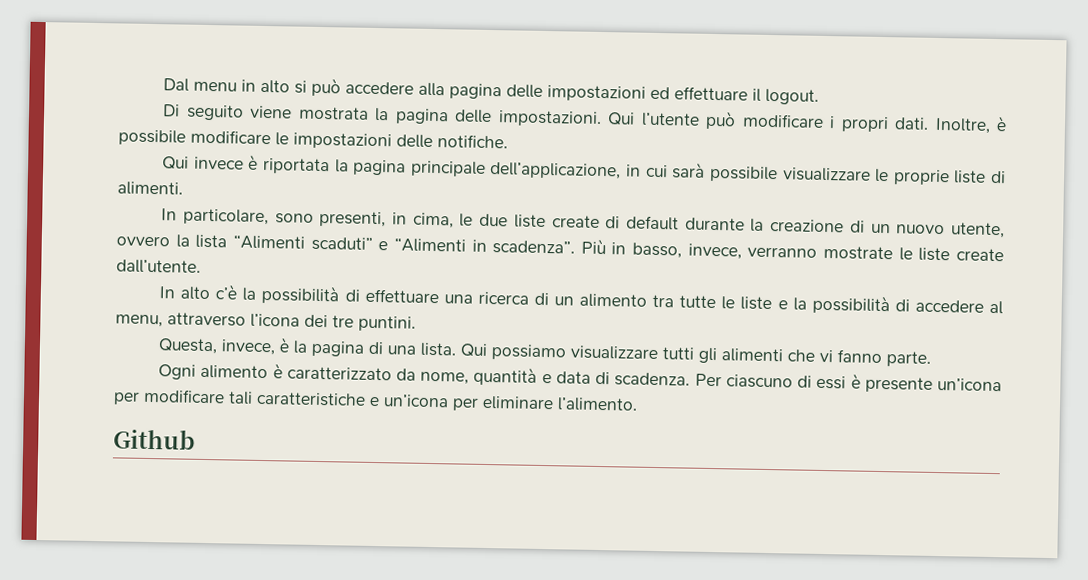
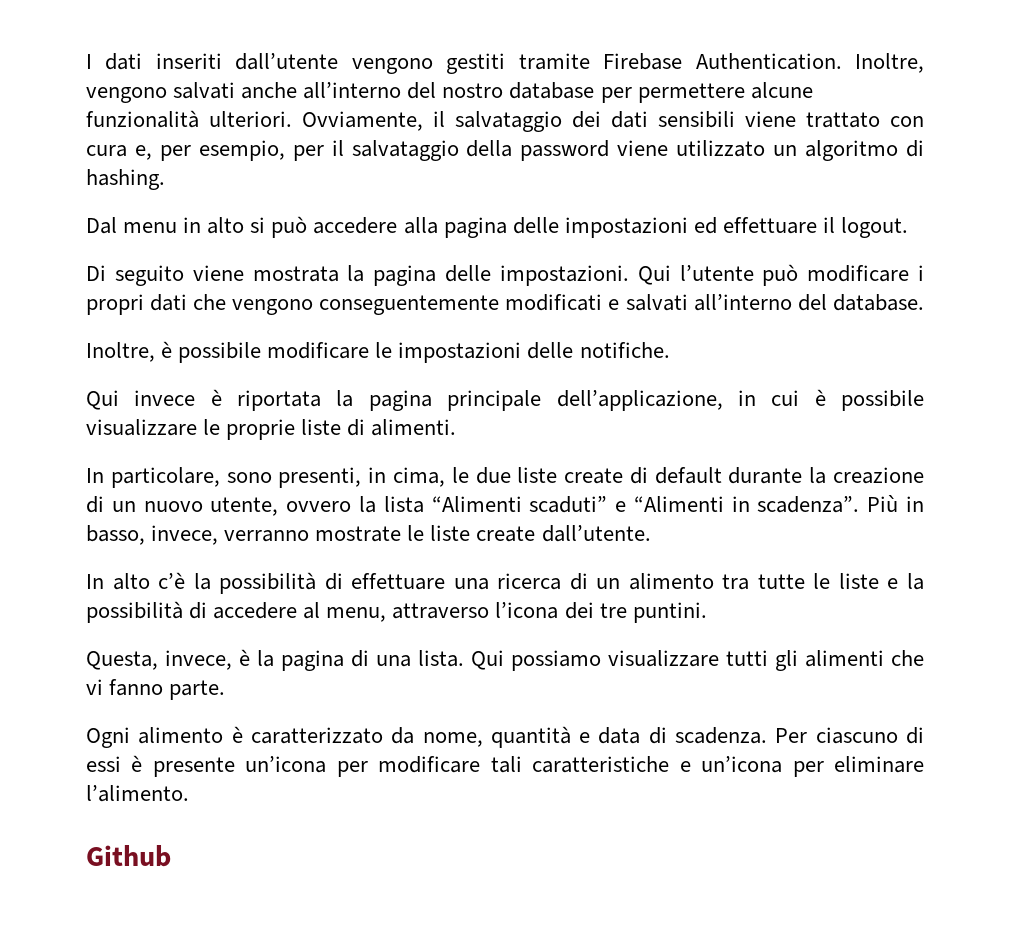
(163, 85) none -> [86,53,925,74] [86,82,813,103] [86,110,924,132] [86,140,924,161] [86,169,165,190] I dati inseriti dall’utente vengono gestiti tramite Firebase Authentication. Inoltre, vengono salvati anche all’interno del nostro database per permettere alcune funzionalità ulteriori. Ovviamente, il salvataggio dei dati sensibili viene trattato con cura e, per esempio, per il salvataggio della password viene utilizzato un algoritmo di hashing. //
[894,117,930,130] dati. -> [150,294,924,315] dati che vengono conseguentemente modificati e salvati all’interno del database. //
[672,162,706,179] sarà -> [814,389,826,406] è

